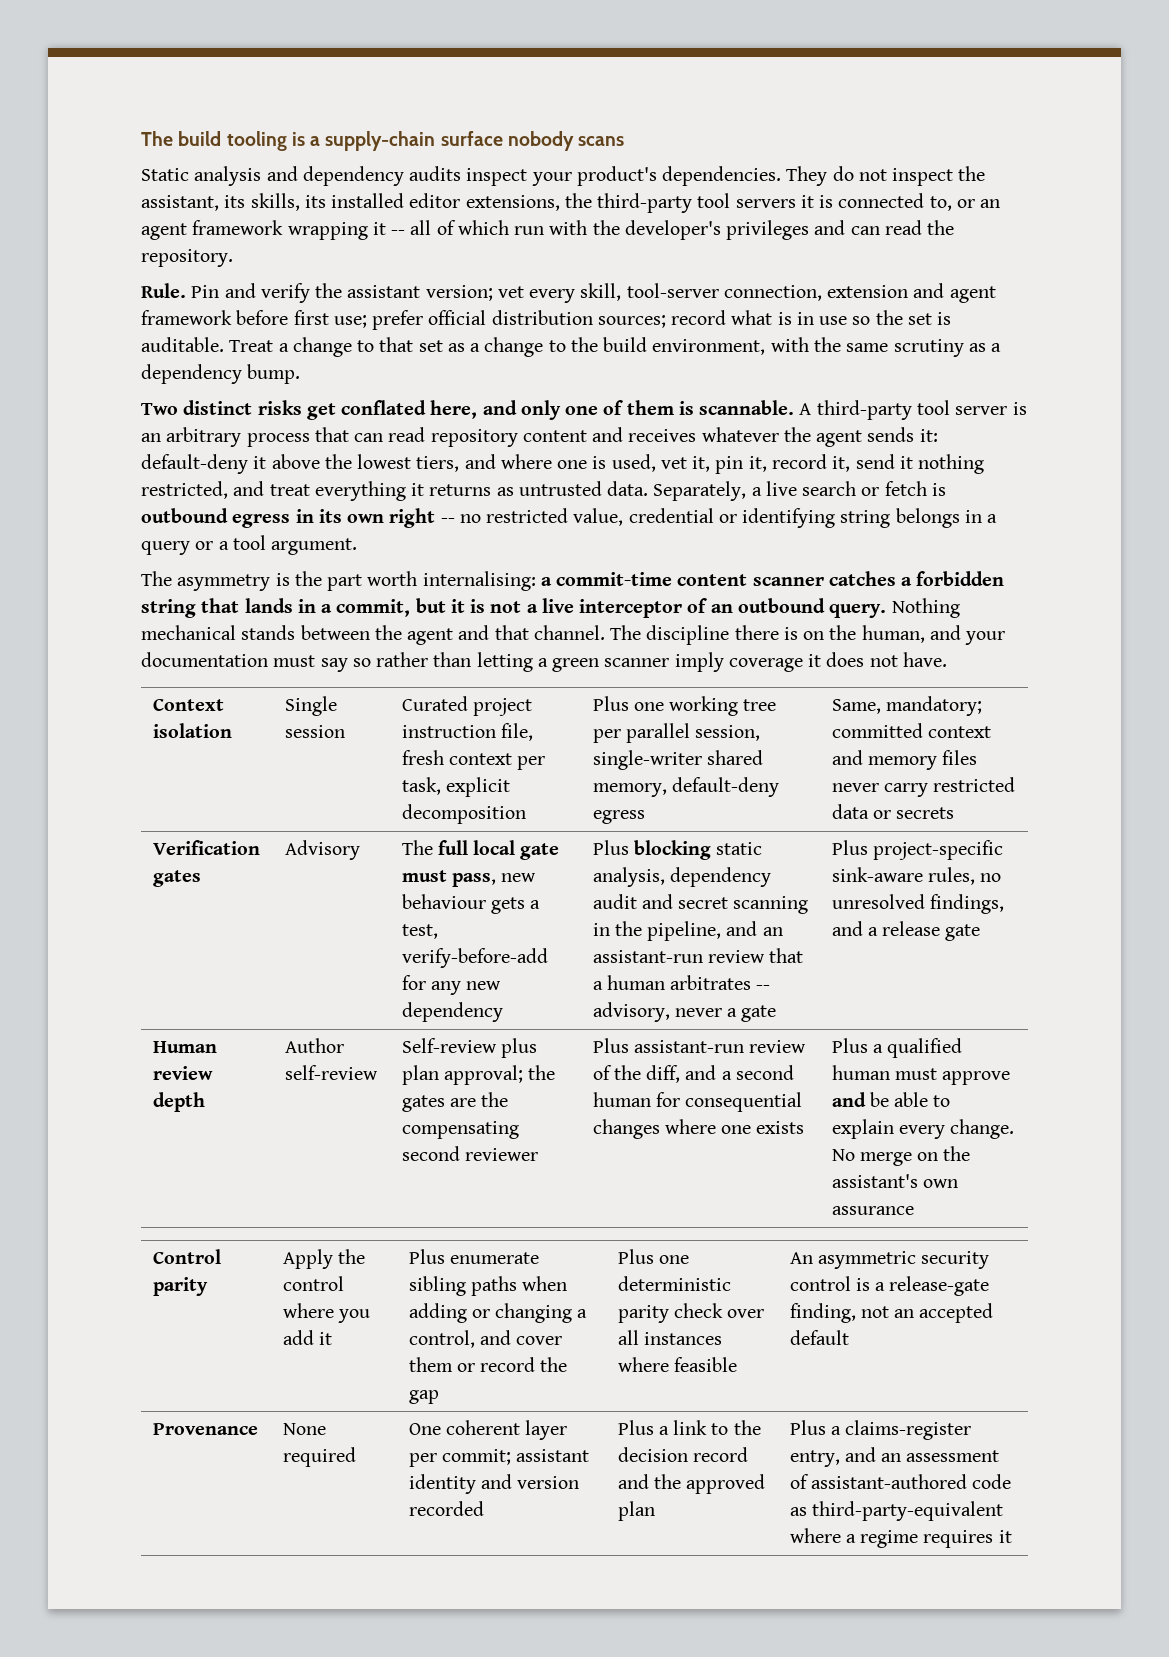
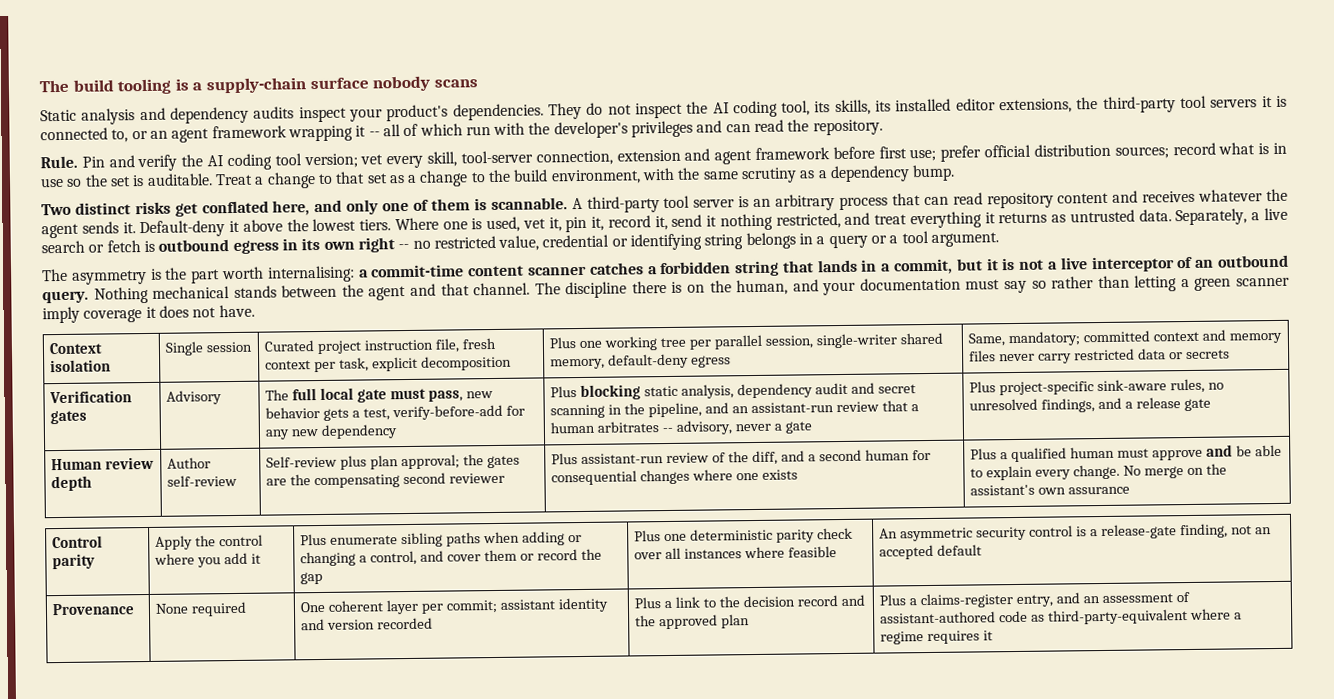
[141,195,219,211] assistant, -> [712,100,811,118] AI coding tool,
[347,285,421,298] assistant -> [207,153,302,171] AI coding tool
[919,429,938,442] [141,454,248,474] it: default-deny -> [122,220,226,238] it. Default-deny
[416,454,552,472] tiers, and where -> [359,217,439,231] tiers. Where
[401,894,486,909] behaviour -> [265,406,321,419] behavior

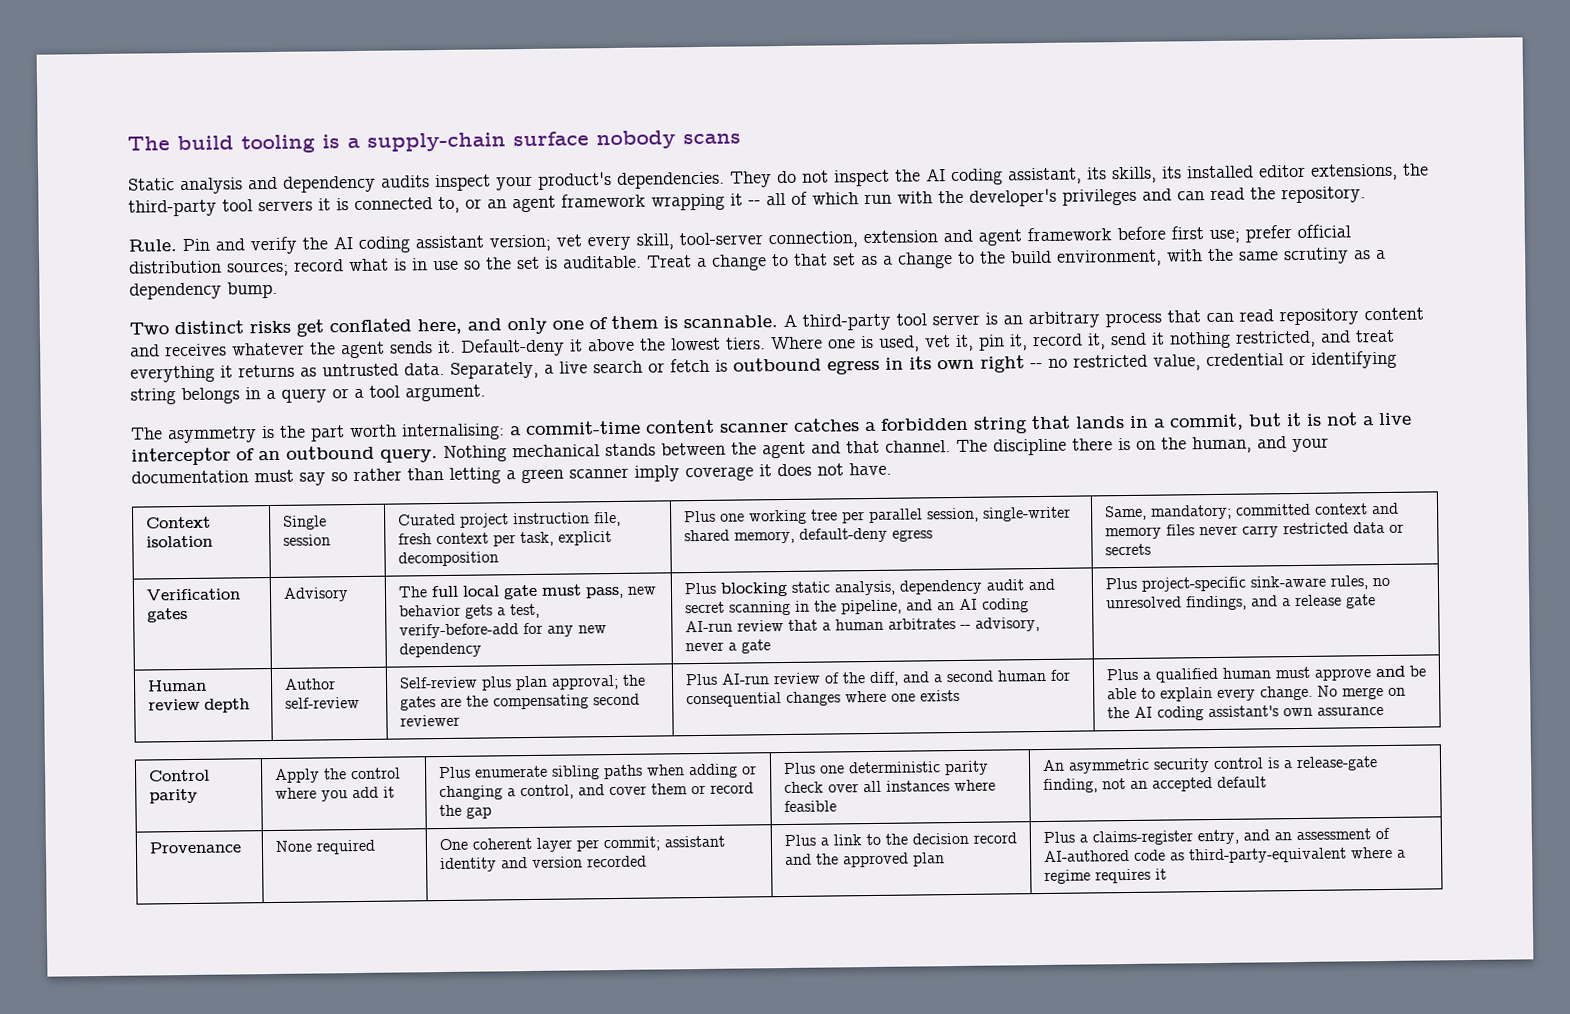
[781,100,811,116] tool, -> [1008,167,1082,185] assistant,
[274,153,302,166] tool -> [415,235,484,249] assistant
[750,402,834,414] assistant-run -> [958,598,1029,613] [684,620,733,633] AI coding AI-run
[581,453,665,464] assistant-run -> [720,673,770,685] AI-run
(1227, 469) none -> [1133,706,1204,721] AI coding
[880,611,997,624] assistant-authored -> [1043,850,1130,863] AI-authored

